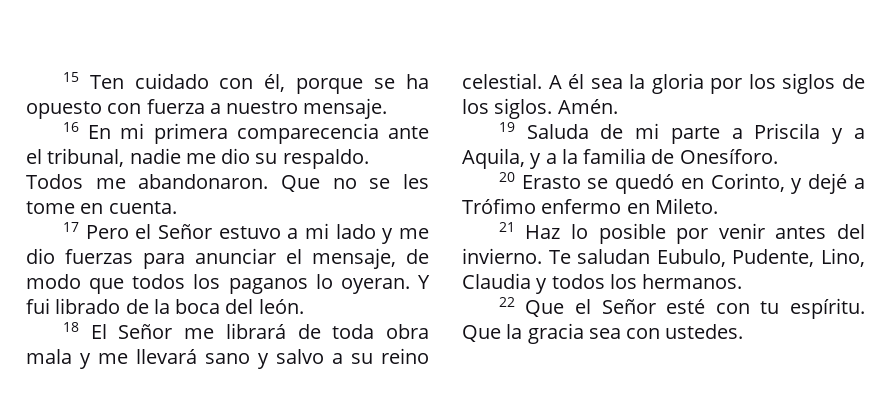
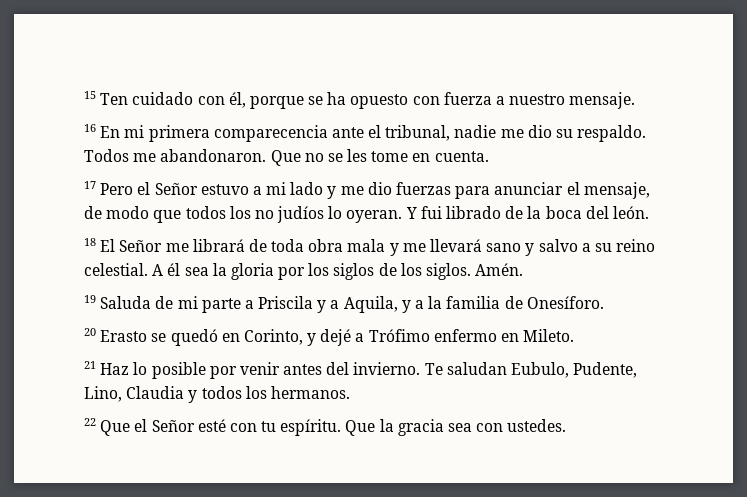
[228,278,308,294] paganos -> [254,206,325,223] no judíos

